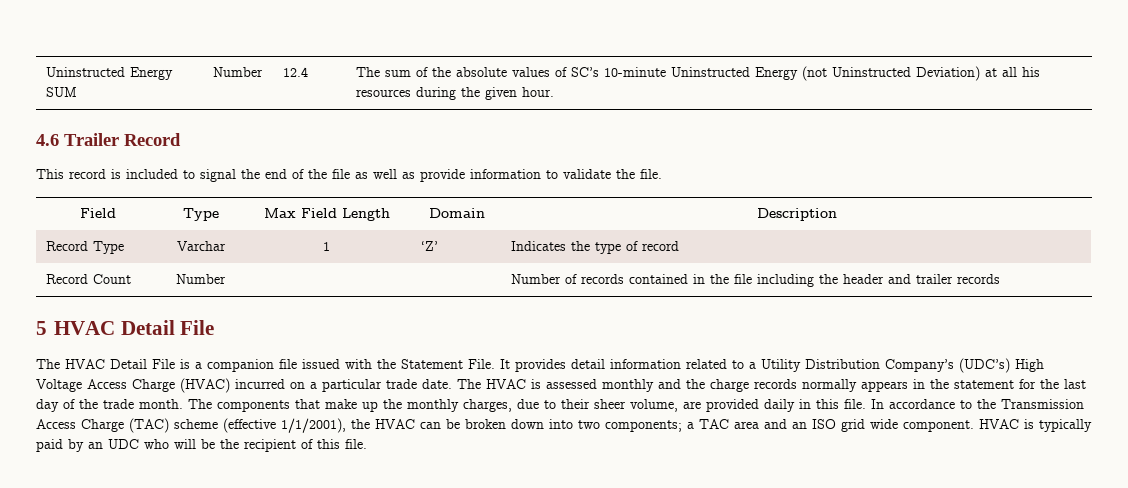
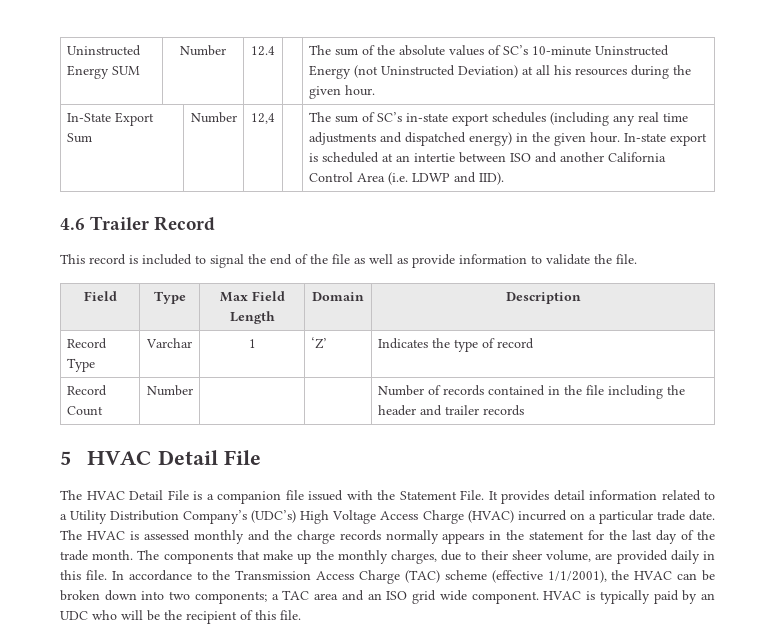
(555, 92) none -> [66,112,154,126] [66,133,92,143] [190,112,237,123] [251,113,275,124] [308,112,688,126] [308,132,707,146] [308,152,666,163] [308,172,504,185] // In-State Export Sum | Number | 12,4 | | The sum of SC’s in-state export schedules (including any real time adjustments and dispatched energy) in the given hour. In-state export is scheduled at an intertie between ISO and another California Control Area (i.e. LDWP and IID).

